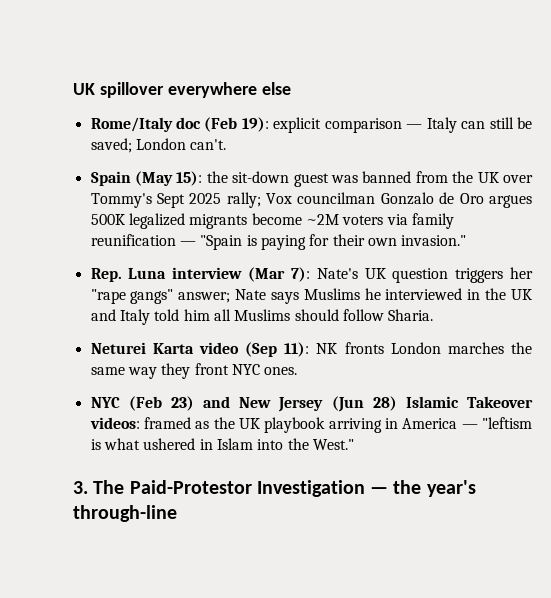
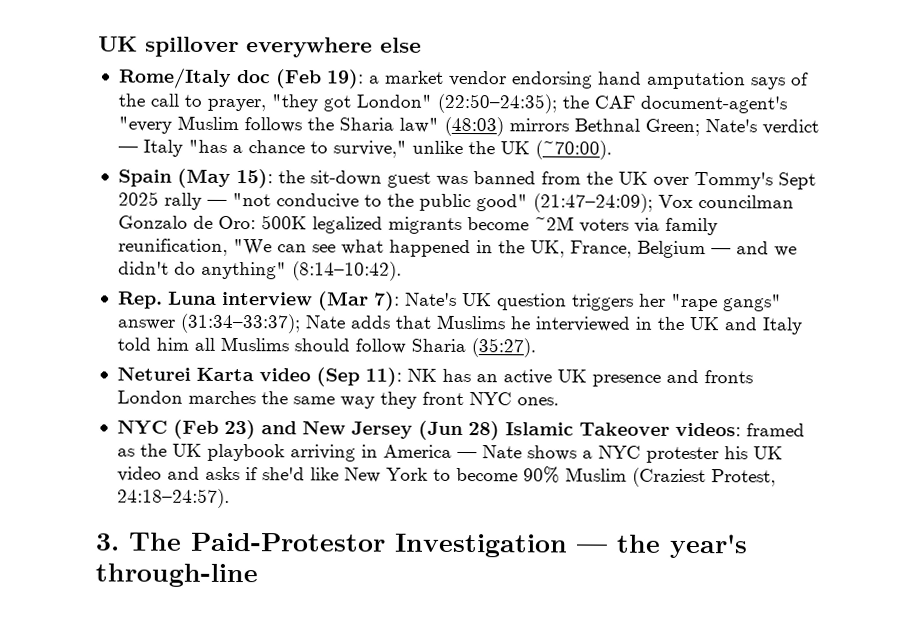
[273,117,532,133] [90,138,227,153] explicit comparison — Italy can still be saved; London can't. -> [368,70,809,90] [117,93,787,114] [117,115,819,137] [117,139,612,160] a market vendor endorsing hand amputation says of the call to prayer, "they got London" (22:50–24:35); the CAF document-agent's "every Muslim follows the Sharia law" (48:03) mirrors Bethnal Green; Nate's verdict — Italy "has a chance to survive," unlike the UK (~70:00).
[226,192,261,208] rally; -> [163,192,653,213] rally — "not conducive to the public good" (21:47–24:09);
[459,193,532,208] Oro argues -> [217,215,256,230] Oro:
[90,234,467,250] reunification — "Spain is paying for their own invasion." -> [117,238,797,259] [117,261,402,281] reunification, "We can see what happened in the UK, France, Belgium — and we didn't do anything" (8:14–10:42).
[178,289,299,304] answer; Nate says -> [116,313,432,334] answer (31:34–33:37); Nate adds that
[388,309,434,321] Sharia. -> [410,338,536,358] Sharia (35:27).
(338, 348) none -> [441,368,699,387] has an active UK presence and
[481,417,532,429] [90,438,354,450] "leftism is what ushered in Islam into the West." -> [481,445,783,464] [116,466,776,488] [116,488,230,508] Nate shows a NYC protester his UK video and asks if she'd like New York to become 90% Muslim (Craziest Protest, 24:18–24:57).

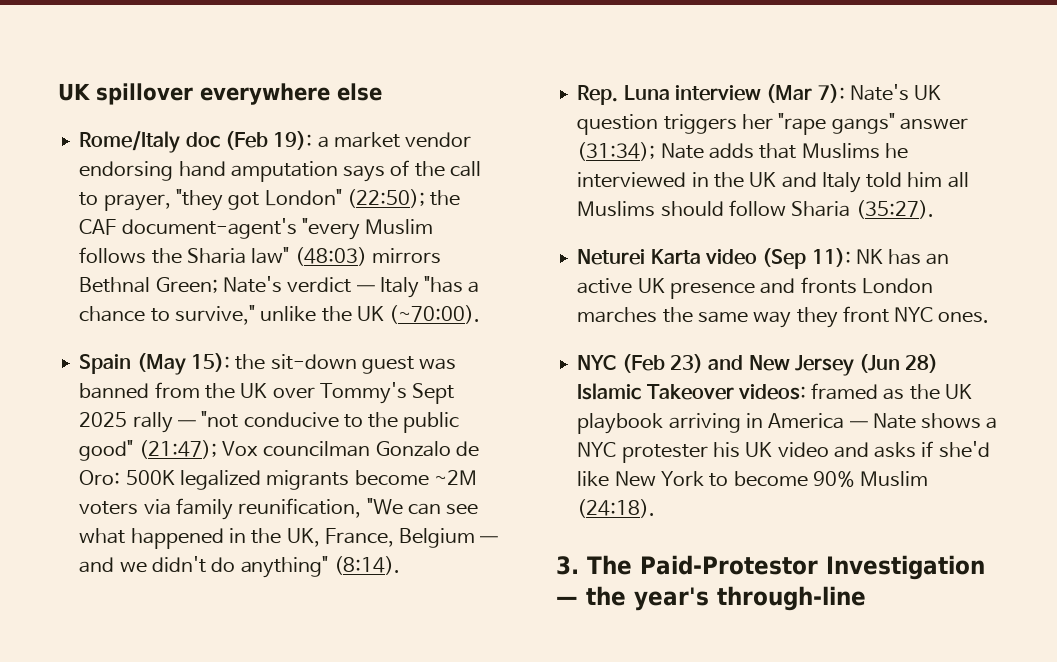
[436,93,557,114] (22:50–24:35); -> [346,189,425,208] (22:50);
[532,193,653,213] (21:47–24:09); -> [138,440,217,459] (21:47);
[291,261,402,281] (8:14–10:42). -> [333,556,400,575] (8:14).
[179,313,301,334] (31:34–33:37); -> [577,142,656,161] (31:34);
[631,467,776,488] [116,488,230,508] (Craziest Protest, 24:18–24:57). -> [577,499,656,518] (24:18).

